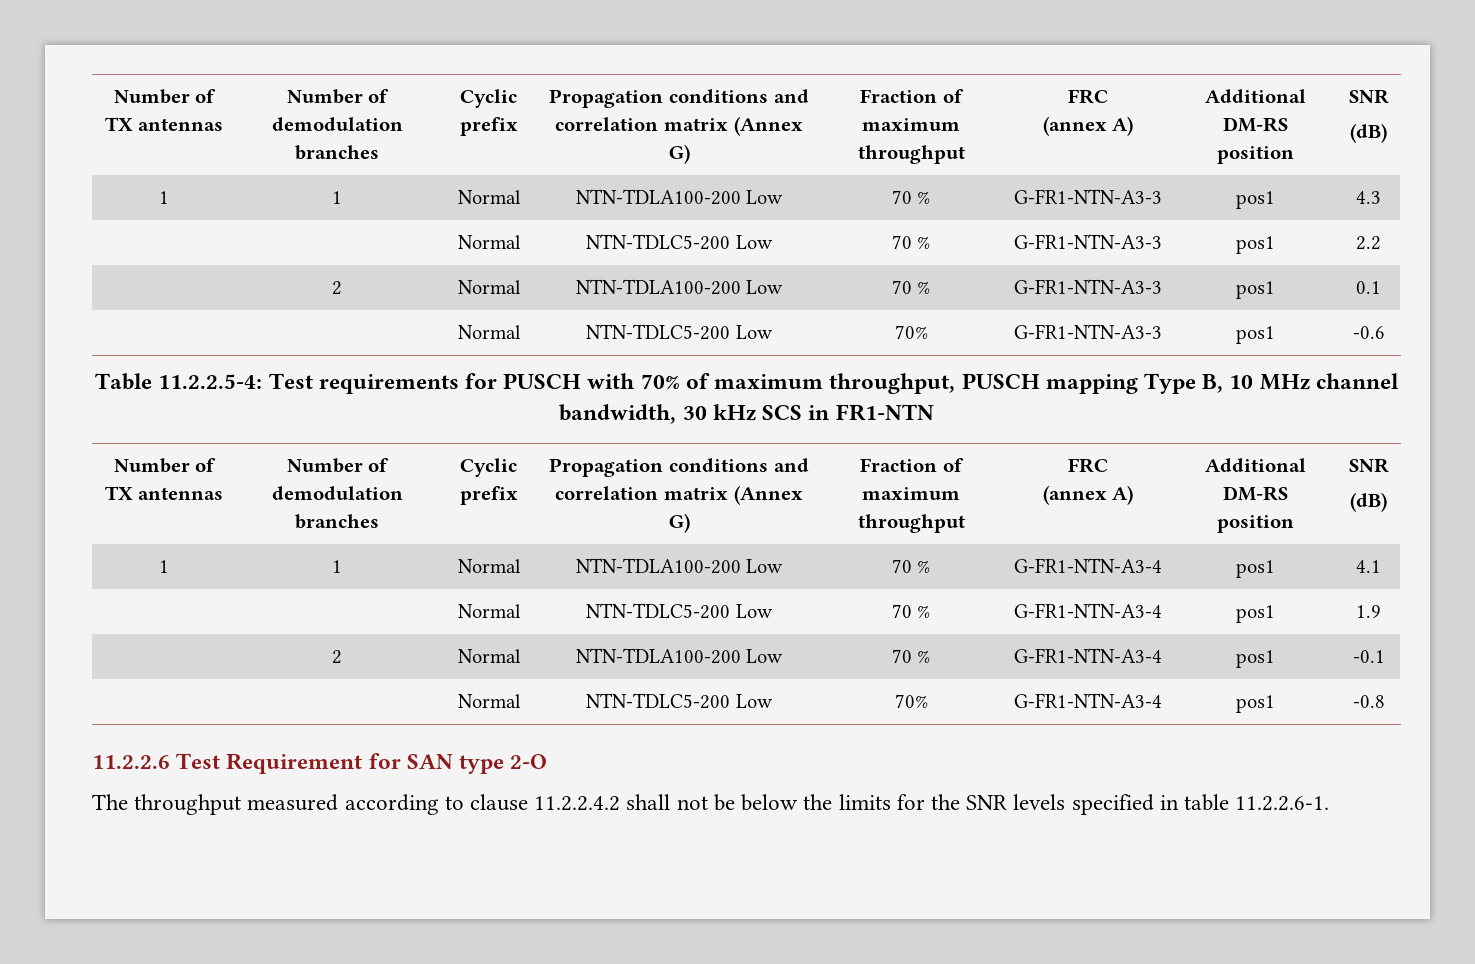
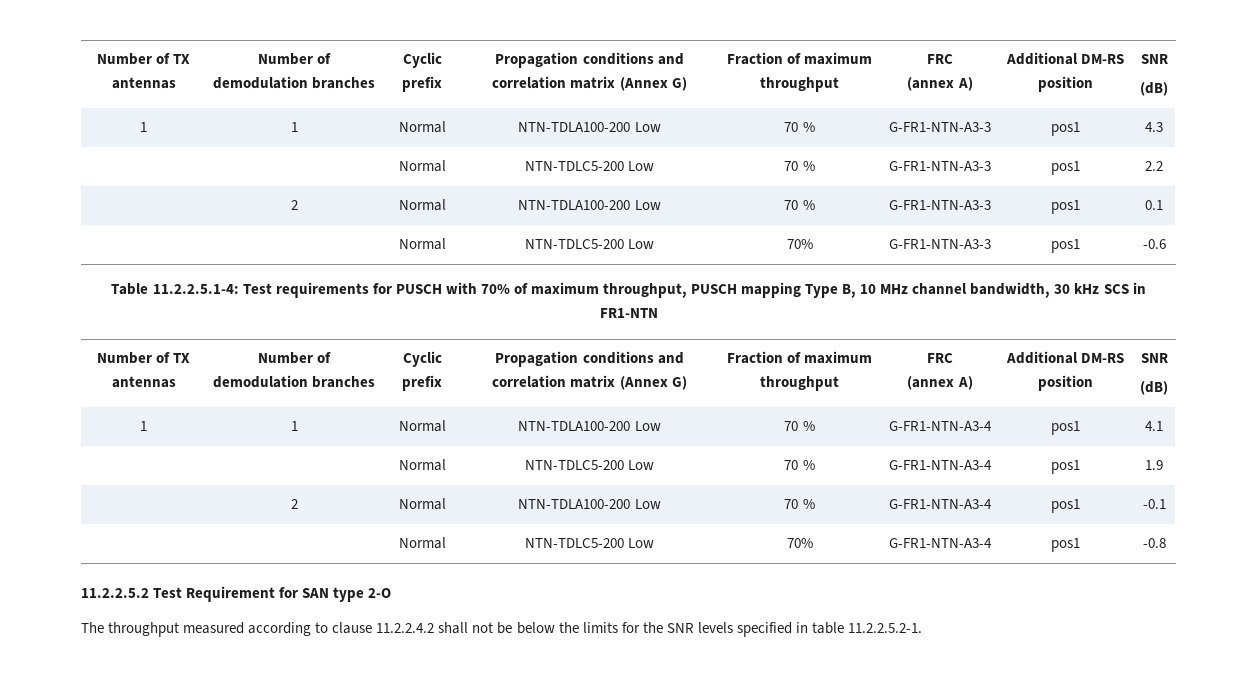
[158,374,263,389] 11.2.2.5-4: -> [152,284,239,294] 11.2.2.5.1-4:
[92,755,170,769] 11.2.2.6 -> [81,588,149,598] 11.2.2.5.2
[1235,796,1330,811] 11.2.2.6-1. -> [847,623,922,633] 11.2.2.5.2-1.

